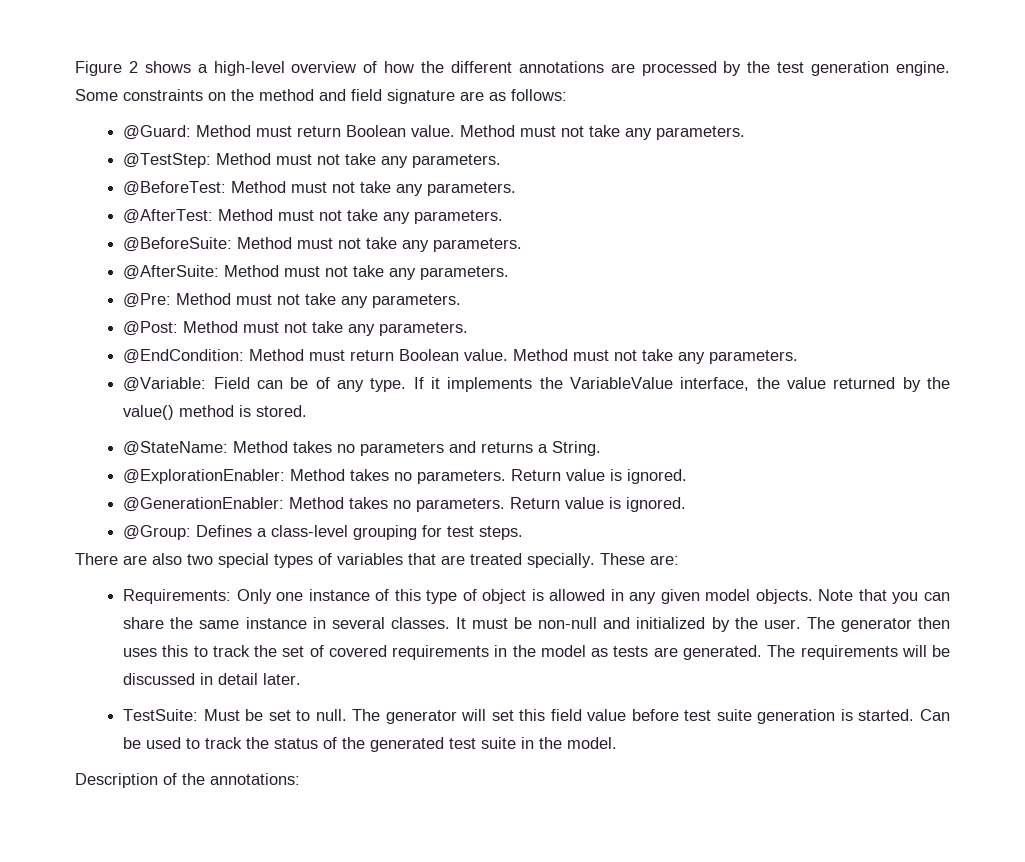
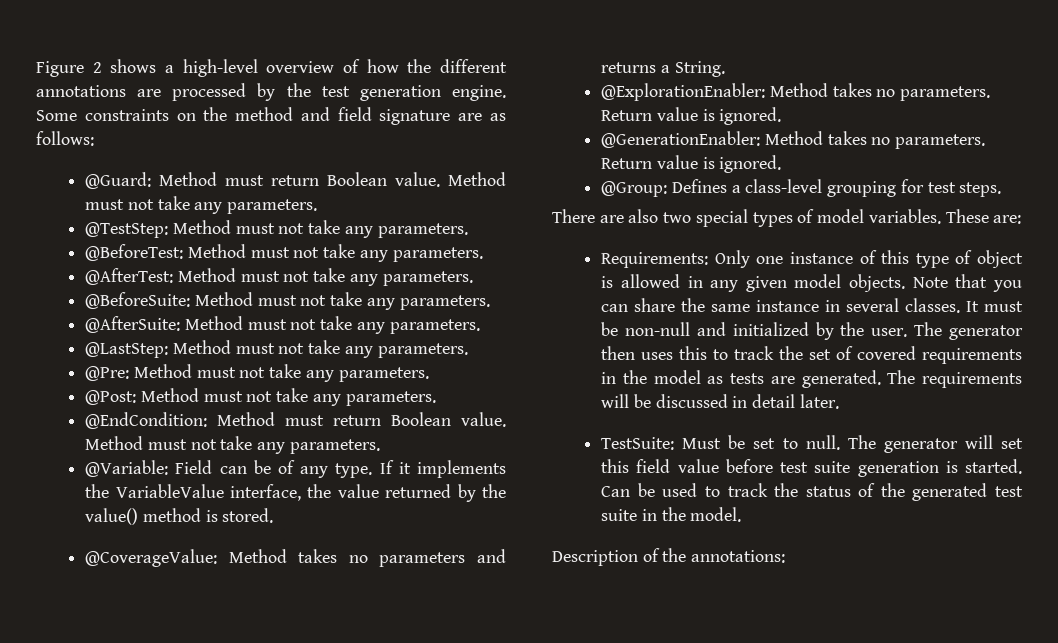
(510, 273) none -> [85,340,468,358] // @LastStep: Method must not take any parameters.
[123,441,229,456] @StateName: -> [85,549,218,567] @CoverageValue:
[337,553,595,568] variables that are treated specially. -> [817,209,941,224] model variables.

